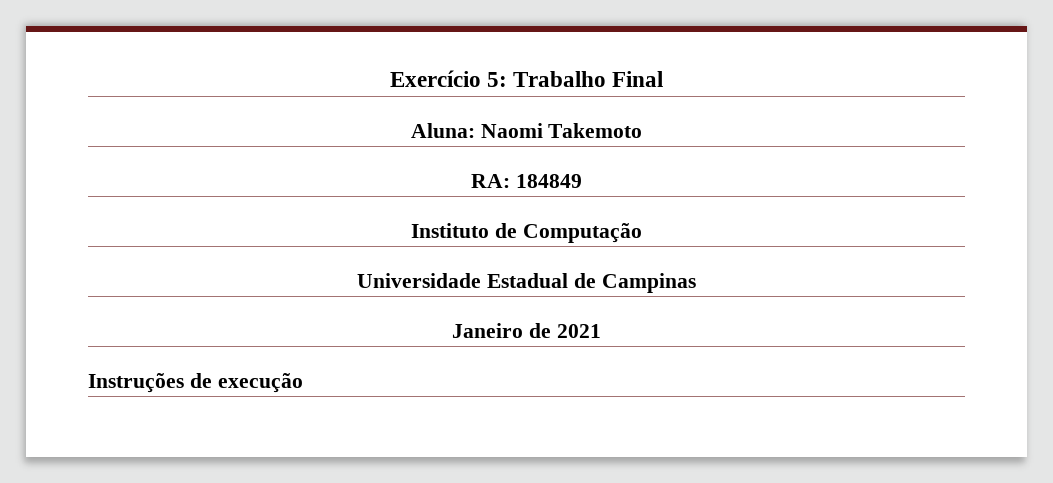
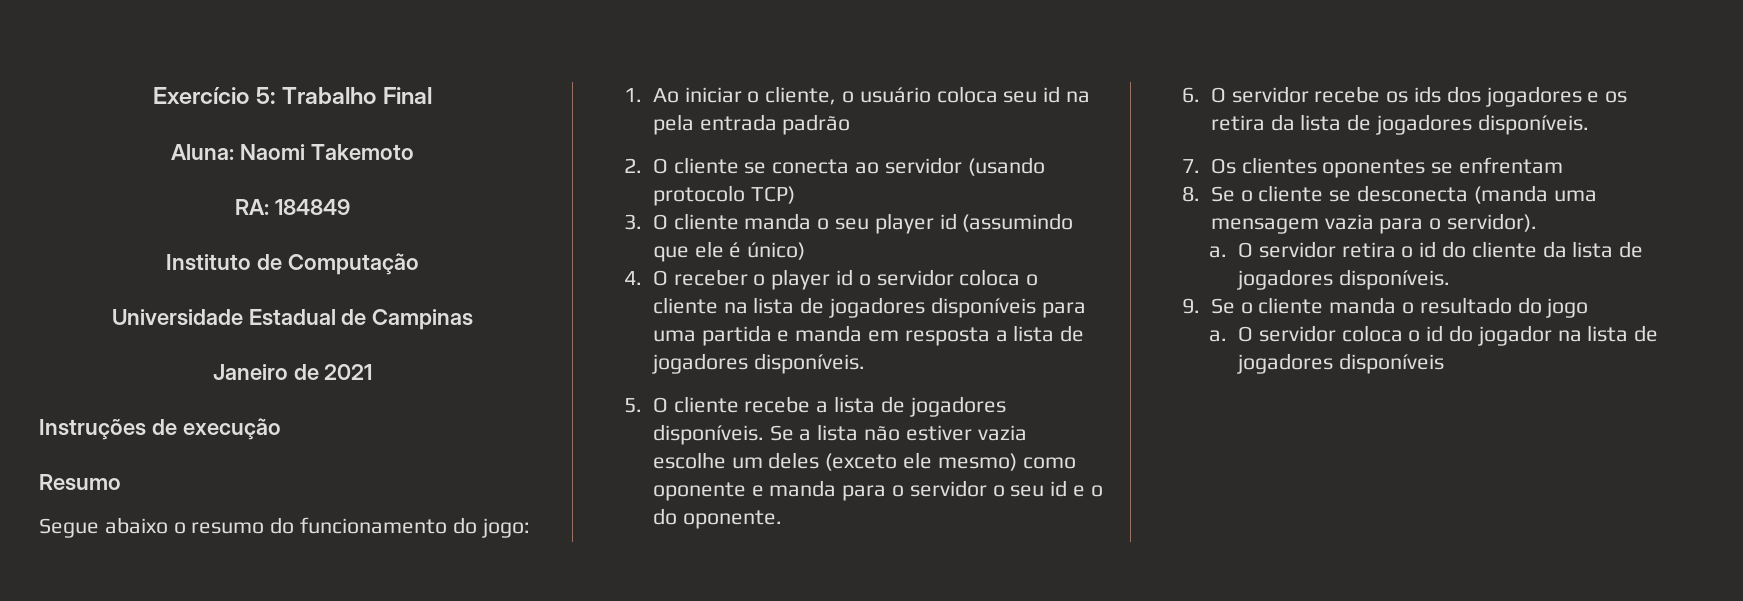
(303, 383) none -> [39,474,121,491] [39,517,530,538] [624,86,1091,105] [652,114,851,135] [624,157,1045,176] [652,185,795,206] [624,213,1074,234] [652,241,806,262] [624,269,1039,290] [652,297,1086,318] [652,325,1085,346] [651,353,865,374] [624,396,1006,417] [652,424,1027,445] [652,452,1076,471] [652,480,1103,501] [652,508,782,529] [1182,86,1628,107] [1210,114,1589,135] [1182,157,1564,178] [1182,185,1597,204] [1210,213,1538,234] [1209,241,1644,258] [1236,269,1450,290] [1182,297,1589,318] [1209,325,1659,346] [1236,353,1444,374] // Resumo // Segue abaixo o resumo do funcionamento do jogo: // 1. Ao iniciar o cliente, o usuário coloca seu id na pela entrada padrão // 2. O cliente se conecta ao servidor (usando protocolo TCP) // 3. O cliente manda o seu player id (assumindo que ele é único) // 4. O receber o player id o servidor coloca o cliente na lista de jogadores disponíveis para uma partida e manda em resposta a lista de jogadores disponíveis. // 5. O cliente recebe a lista de jogadores disponíveis. Se a lista não estiver vazia escolhe um deles (exceto ele mesmo) como oponente e manda para o servidor o seu id e o do oponente. // 6. O servidor recebe os ids dos jogadores e os retira da lista de jogadores disponíveis. // 7. Os clientes oponentes se enfrentam // 8. Se o cliente se desconecta (manda uma mensagem vazia para o servidor). // a. O servidor retira o id do cliente da lista de jogadores disponíveis. // 9. Se o cliente manda o resultado do jogo // a. O servidor coloca o id do jogador na lista de jogadores disponíveis

